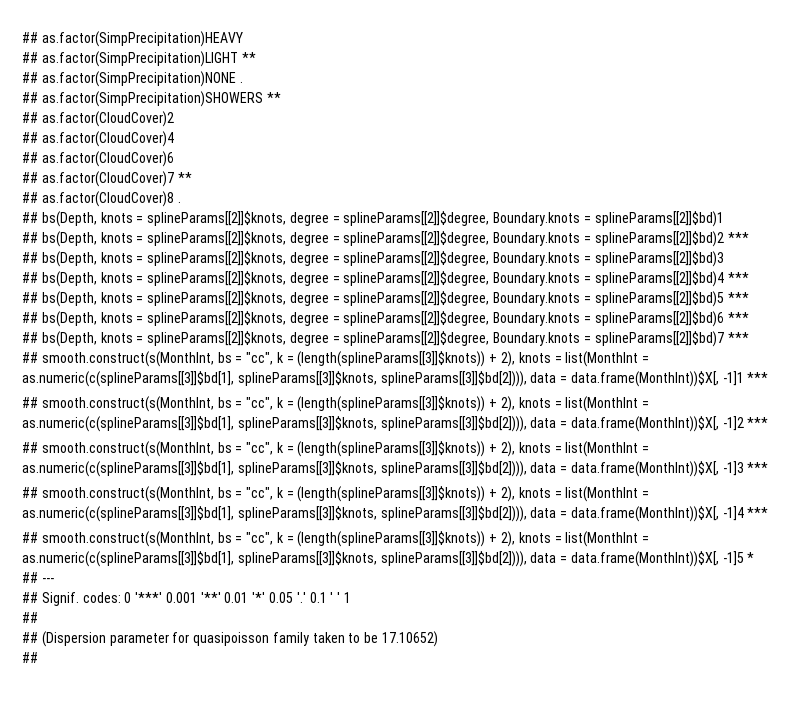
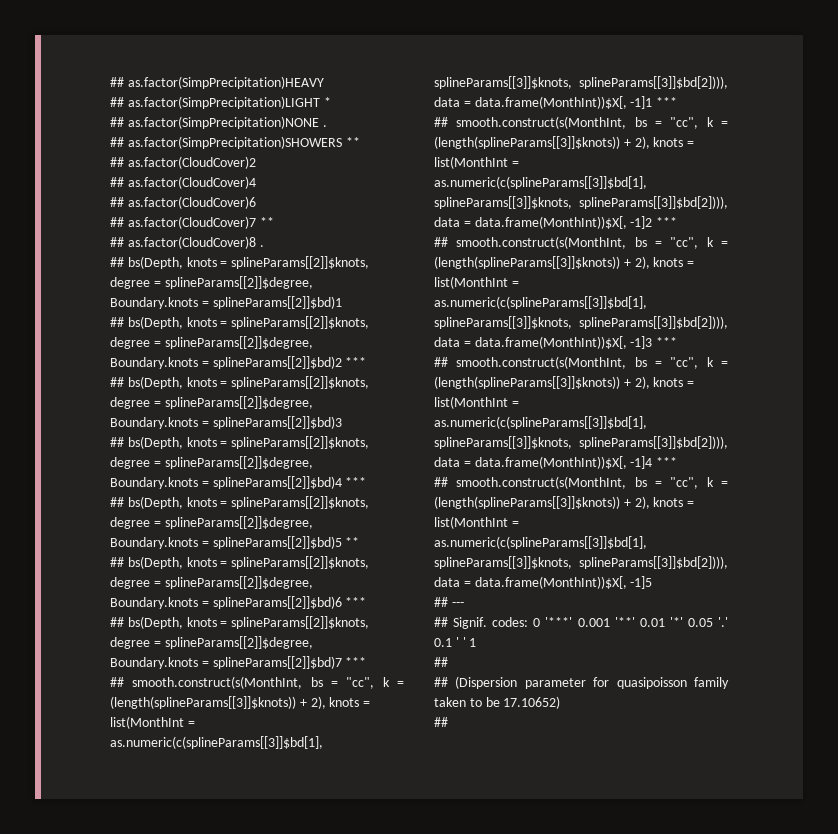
[241,52,256,63] ** -> [323,97,331,107] *
[727,292,749,303] *** -> [345,537,360,547] **
[747,552,755,563] * -> (653, 582) none

